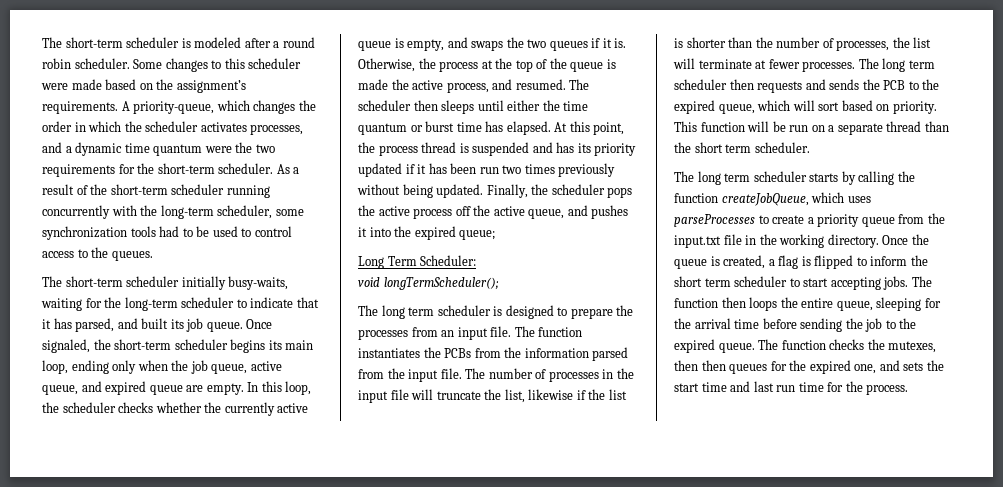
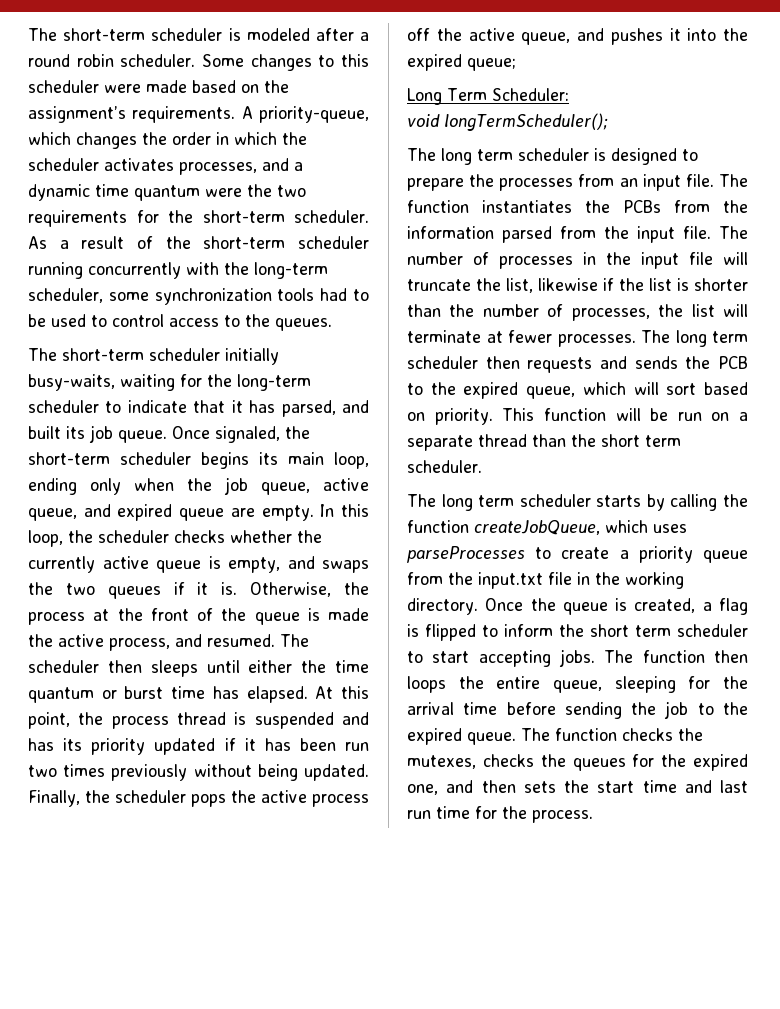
[515,60,533,72] top -> [150,608,189,621] front
[674,360,726,371] then then -> [482,754,566,767] checks the
(900, 365) none -> [481,780,516,793] then

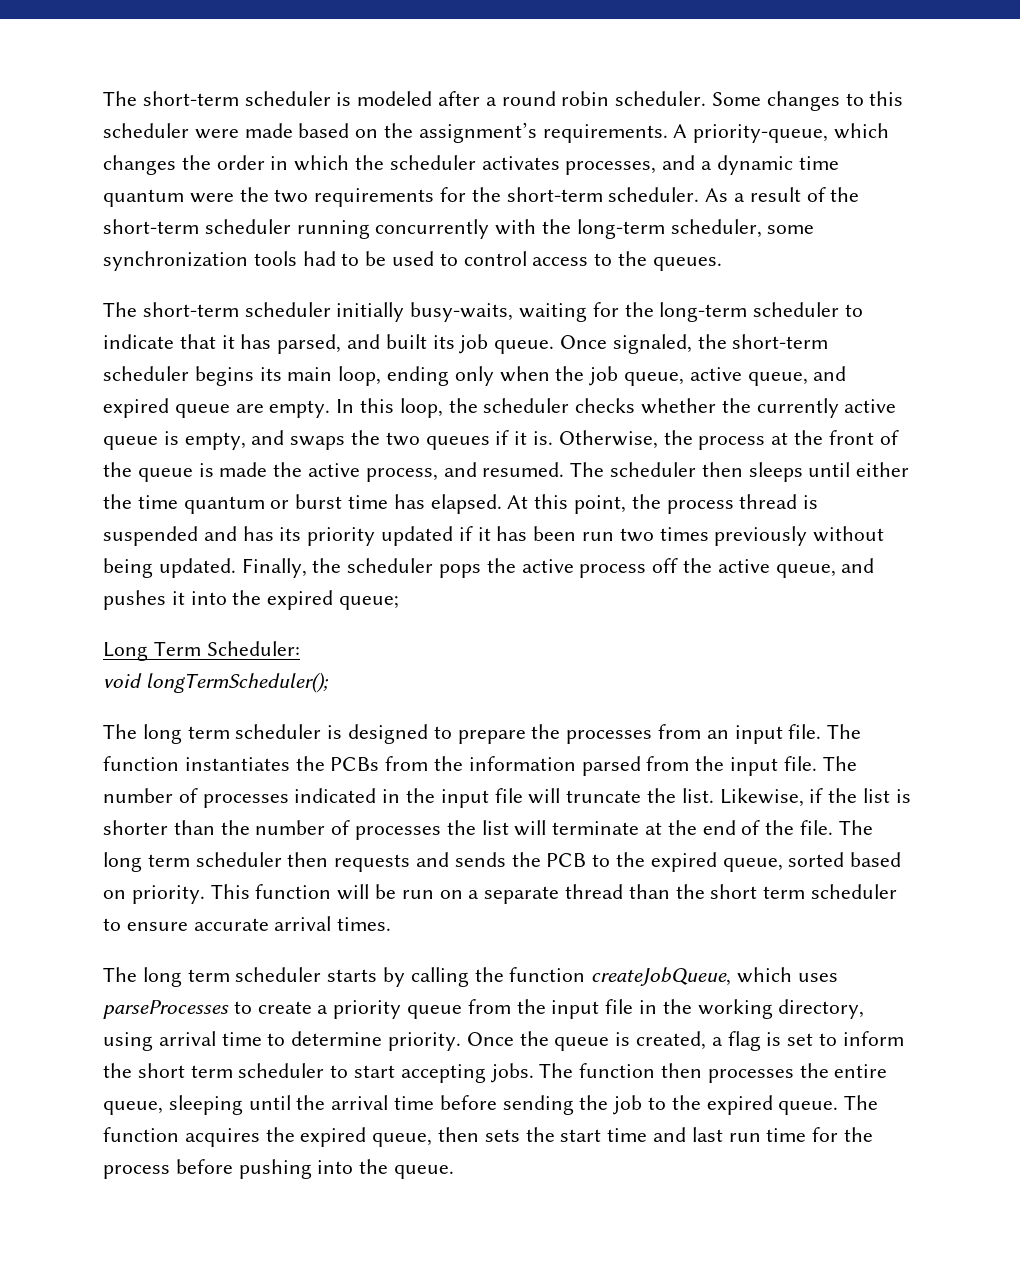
(573, 262) none -> [294,788,377,803] indicated
[506,278,598,293] list, likewise -> [681,788,804,807] list. Likewise,
[571,308,650,321] processes, -> [355,826,442,840] processes
[508,330,636,347] fewer processes. -> [667,820,834,835] the end of the file.
[582,382,697,395] which will sort -> [788,852,845,867] sorted
[407,460,482,473] scheduler. -> [811,884,898,899] [103,916,392,931] scheduler to ensure accurate arrival times.
[478,572,543,589] input.txt -> [551,1000,600,1019] input
[407,598,478,615] directory. -> [778,999,865,1019] [103,1031,462,1051] directory, using arrival time to determine priority.
[425,624,476,641] flipped -> [787,1033,814,1046] set
[407,676,446,693] loops -> [707,1069,794,1083] processes
[688,676,711,689] for -> [248,1095,291,1110] until
[622,728,703,741] [407,754,748,771] [407,780,474,795] checks the mutexes, checks the queues for the expired one, and -> [184,1127,433,1147] acquires the expired queue,
[532,810,593,823] process. -> [103,1159,455,1179] process before pushing into the queue.

